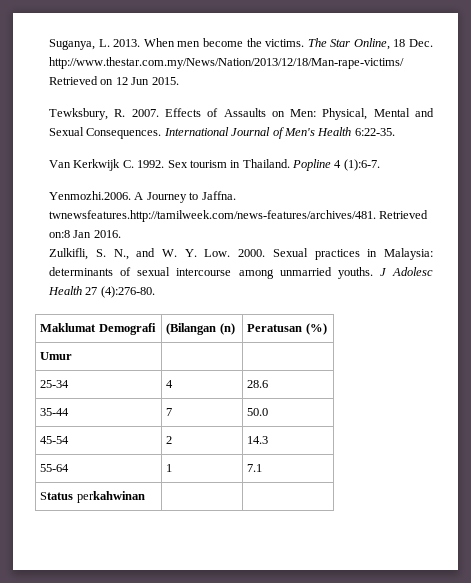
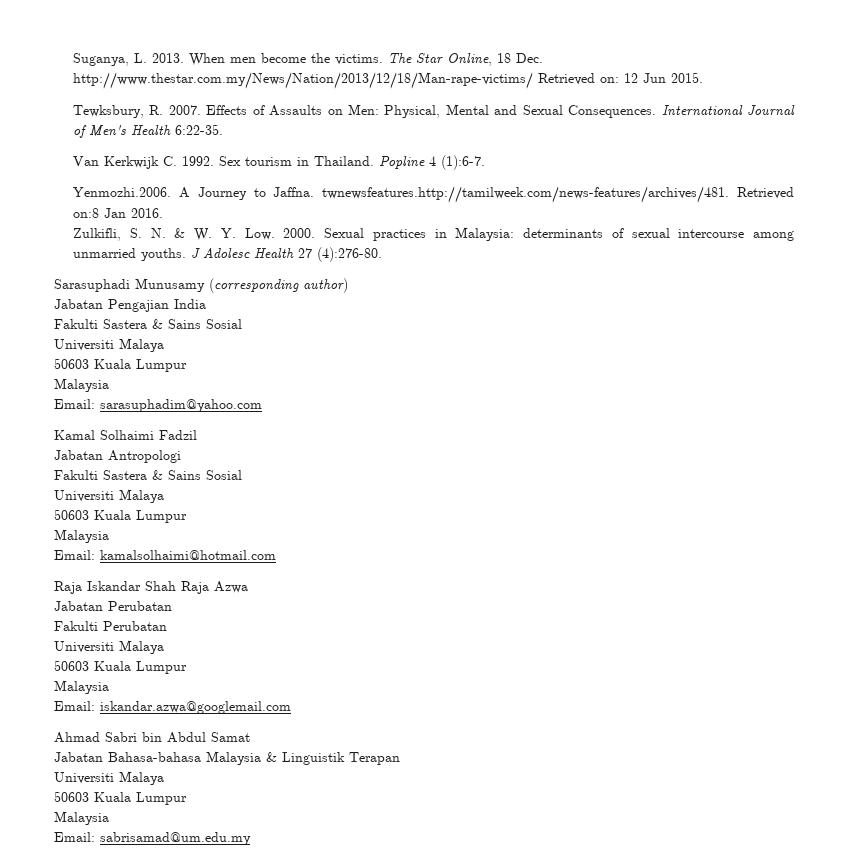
[100,79,114,85] on -> [600,77,620,83] on:
[113,248,156,260] N., and -> [150,228,186,238] N. &
[40,323,156,335] [166,323,235,335] [247,323,327,335] [40,352,73,360] [40,380,70,388] [166,380,174,388] [247,380,269,388] [40,408,70,416] [166,408,173,416] [247,408,269,416] [40,436,70,444] [166,436,173,444] [247,436,269,444] [40,464,70,472] [166,464,173,472] [247,464,263,472] [40,491,145,503] // Maklumat Demografi | (Bilangan (n) | Peratusan (%) // Umur | | // 25-34 | 4 | 28.6 // 35-44 | 7 | 50.0 // 45-54 | 2 | 14.3 // 55-64 | 1 | 7.1 // Status perkahwinan | | -> [54,278,348,293] [54,299,206,312] [54,319,242,329] [54,338,164,352] [54,358,187,372] [54,378,109,392] [54,399,262,412] [54,430,197,440] [54,450,181,463] [54,470,242,480] [54,489,164,503] [54,509,187,523] [54,529,109,543] [54,550,276,560] [54,581,248,594] [54,601,172,611] [54,621,167,631] [54,640,164,654] [54,660,187,674] [54,680,109,694] [54,701,291,714] [54,732,250,743] [54,751,400,765] [54,771,164,785] [54,791,187,805] [54,811,109,825] [54,832,251,845] // Sarasuphadi Munusamy (corresponding author) // Jabatan Pengajian India // Fakulti Sastera & Sains Sosial // Universiti Malaya // 50603 Kuala Lumpur // Malaysia // Email: sarasuphadim@yahoo.com // Kamal Solhaimi Fadzil // Jabatan Antropologi // Fakulti Sastera & Sains Sosial // Universiti Malaya // 50603 Kuala Lumpur // Malaysia // Email: kamalsolhaimi@hotmail.com // Raja Iskandar Shah Raja Azwa // Jabatan Perubatan // Fakulti Perubatan // Universiti Malaya // 50603 Kuala Lumpur // Malaysia // Email: iskandar.azwa@googlemail.com // Ahmad Sabri bin Abdul Samat // Jabatan Bahasa-bahasa Malaysia & Linguistik Terapan // Universiti Malaya // 50603 Kuala Lumpur // Malaysia // Email: sabrisamad@um.edu.my

